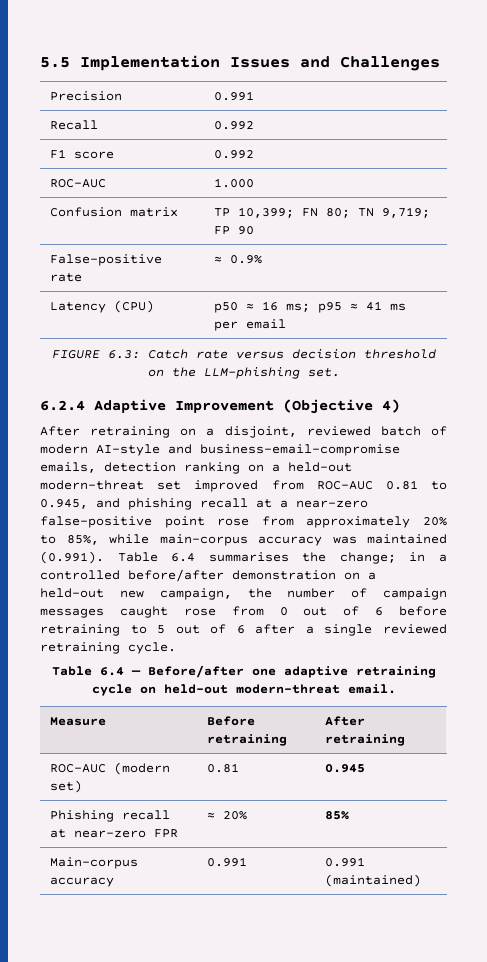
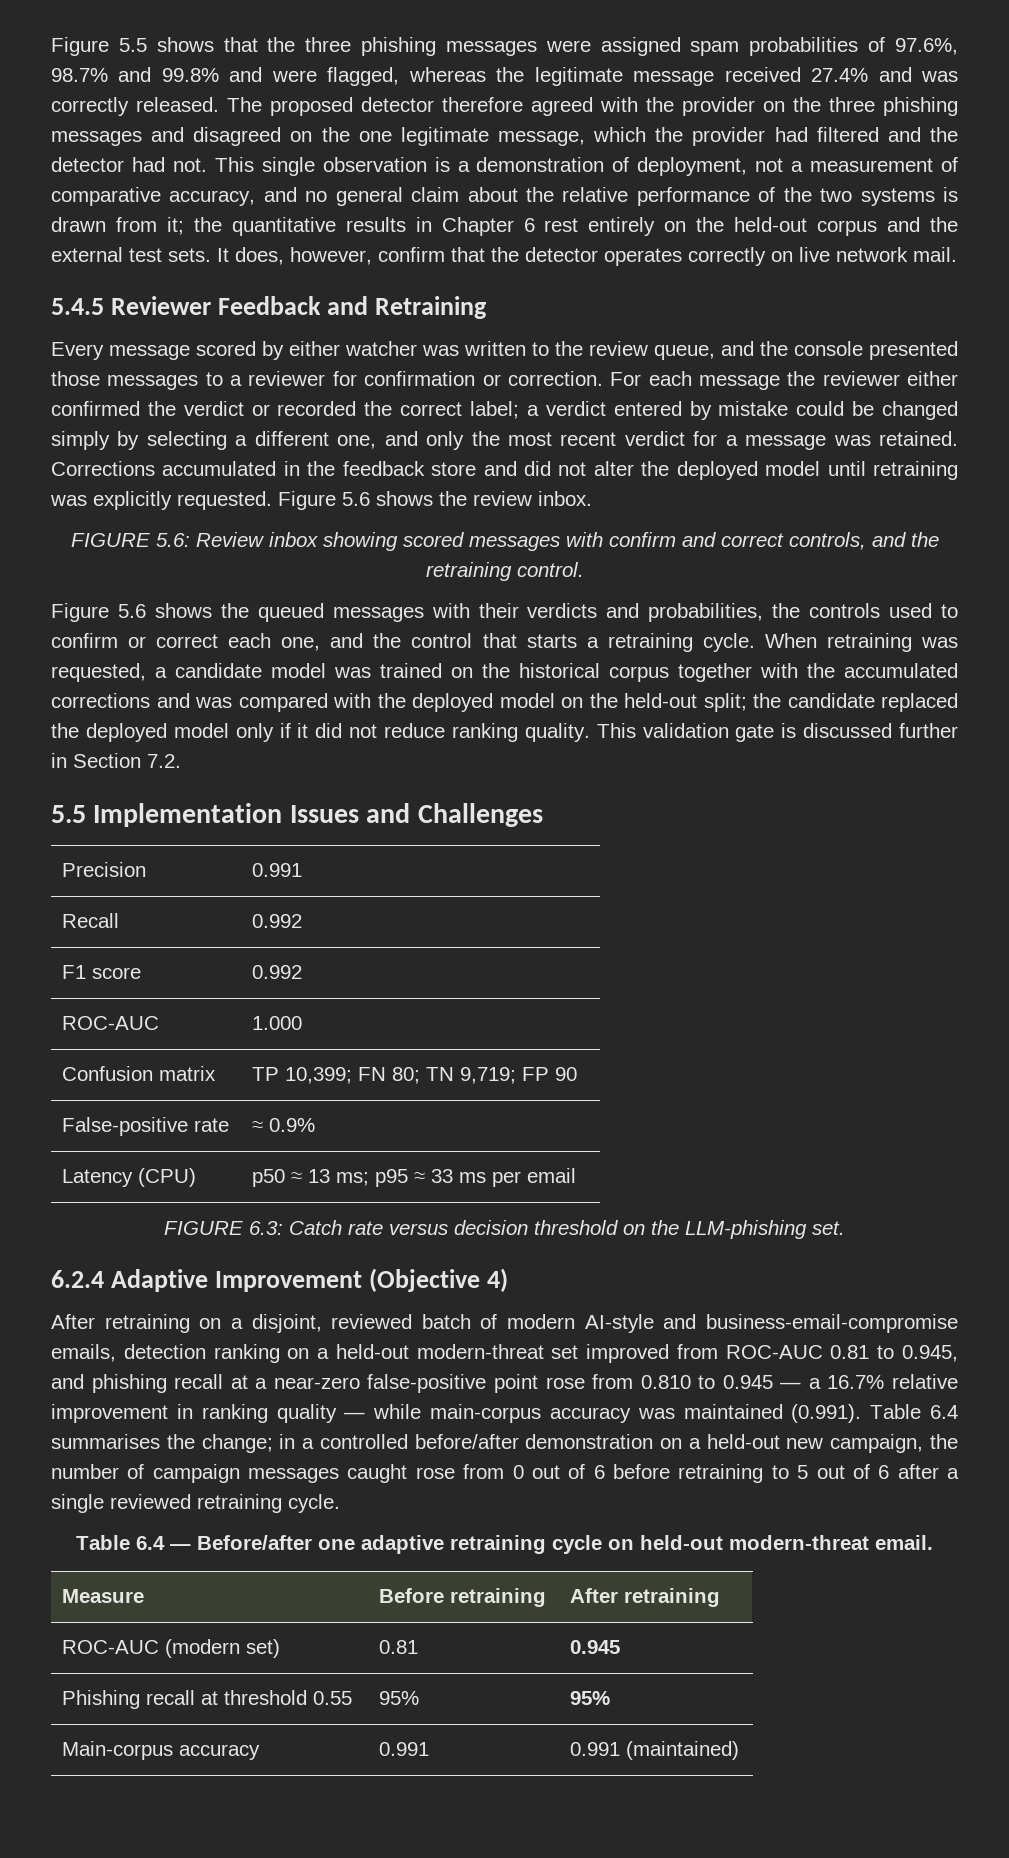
(40, 62) none -> [51,37,958,56] [51,67,958,86] [51,97,958,116] [51,127,958,146] [51,157,959,176] [51,187,959,206] [51,217,958,236] [51,247,957,266] [51,296,487,319] [51,341,958,360] [51,371,959,390] [51,401,959,420] [51,431,958,450] [51,461,959,480] [50,491,592,510] [70,532,939,551] [425,562,584,581] [51,603,959,622] [51,633,959,652] [51,663,958,682] [51,693,958,712] [51,723,958,742] [51,753,181,768] Figure 5.5 shows that the three phishing messages were assigned spam probabilities of 97.6%, 98.7% and 99.8% and were flagged, whereas the legitimate message received 27.4% and was correctly released. The proposed detector therefore agreed with the provider on the three phishing messages and disagreed on the one legitimate message, which the provider had filtered and the detector had not. This single observation is a demonstration of deployment, not a measurement of comparative accuracy, and no general claim about the relative performance of the two systems is drawn from it; the quantitative results in Chapter 6 rest entirely on the held-out corpus and the external test sets. It does, however, confirm that the detector operates correctly on live network mail. // 5.4.5 Reviewer Feedback and Retraining // Every message scored by either watcher was written to the review queue, and the console presented those messages to a reviewer for confirmation or correction. For each message the reviewer either confirmed the verdict or recorded the correct label; a verdict entered by mistake could be changed simply by selecting a different one, and only the most recent verdict for a message was retained. Corrections accumulated in the feedback store and did not alter the deployed model until retraining was explicitly requested. Figure 5.6 shows the review inbox. // FIGURE 5.6: Review inbox showing scored messages with confirm and correct controls, and the retraining control. // Figure 5.6 shows the queued messages with their verdicts and probabilities, the controls used to confirm or correct each one, and the control that starts a retraining cycle. When retraining was requested, a candidate model was trained on the historical corpus together with the accumulated corrections and was compared with the deployed model on the held-out split; the candidate replaced the deployed model only if it did not reduce ranking quality. This validation gate is discussed further in Section 7.2. //
[261,301,278,311] 16 -> [307,1169,330,1183] 13
[365,301,382,311] 41 -> [430,1169,453,1183] 33
[306,516,447,528] [40,535,99,545] approximately 20% to 85%, -> [640,1374,958,1389] [51,1404,366,1423] 0.810 to 0.945 — a 16.7% relative improvement in ranking quality —
[73,829,178,838] [206,811,247,820] [324,811,349,820] near-zero FPR | ≈ 20% | 85% -> [223,1690,352,1705] [378,1691,419,1705] [569,1691,610,1705] threshold 0.55 | 95% | 95%

